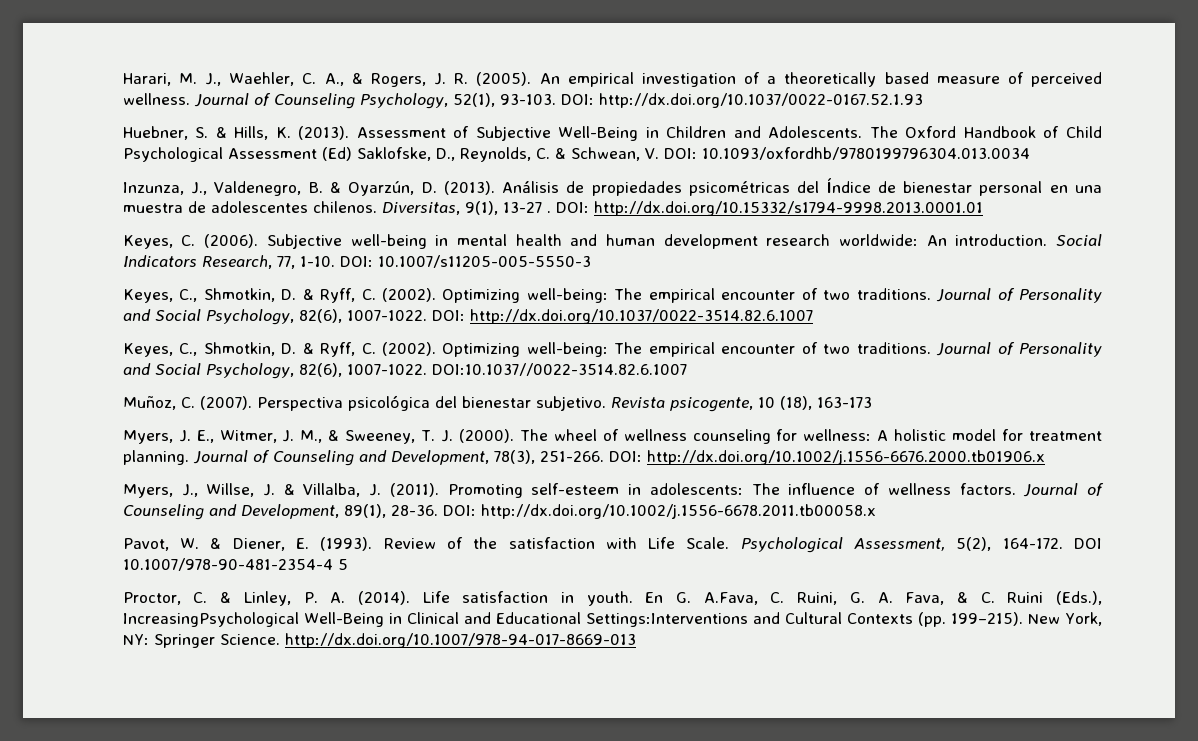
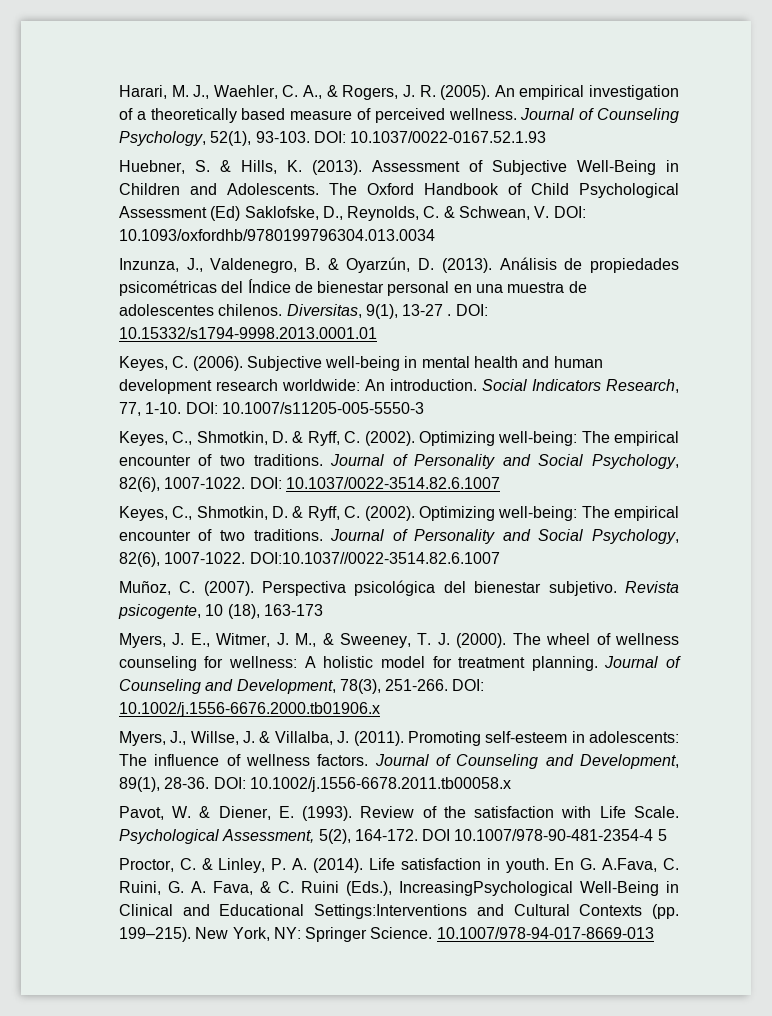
[598,93,923,108] http://dx.doi.org/10.1037/0022-0167.52.1.93 -> [350,131,547,143] 10.1037/0022-0167.52.1.93
[593,201,983,216] http://dx.doi.org/10.15332/s1794-9998.2013.0001.01 -> [118,327,377,339] 10.15332/s1794-9998.2013.0001.01
[469,309,813,324] http://dx.doi.org/10.1037/0022-3514.82.6.1007 -> [285,477,500,489] 10.1037/0022-3514.82.6.1007
[646,450,1045,465] http://dx.doi.org/10.1002/j.1556-6676.2000.tb01906.x -> [118,702,380,717] 10.1002/j.1556-6676.2000.tb01906.x
[480,504,876,519] http://dx.doi.org/10.1002/j.1556-6678.2011.tb00058.x -> [249,777,511,792] 10.1002/j.1556-6678.2011.tb00058.x
[284,633,636,648] http://dx.doi.org/10.1007/978-94-017-8669-013 -> [436,927,654,939] 10.1007/978-94-017-8669-013

